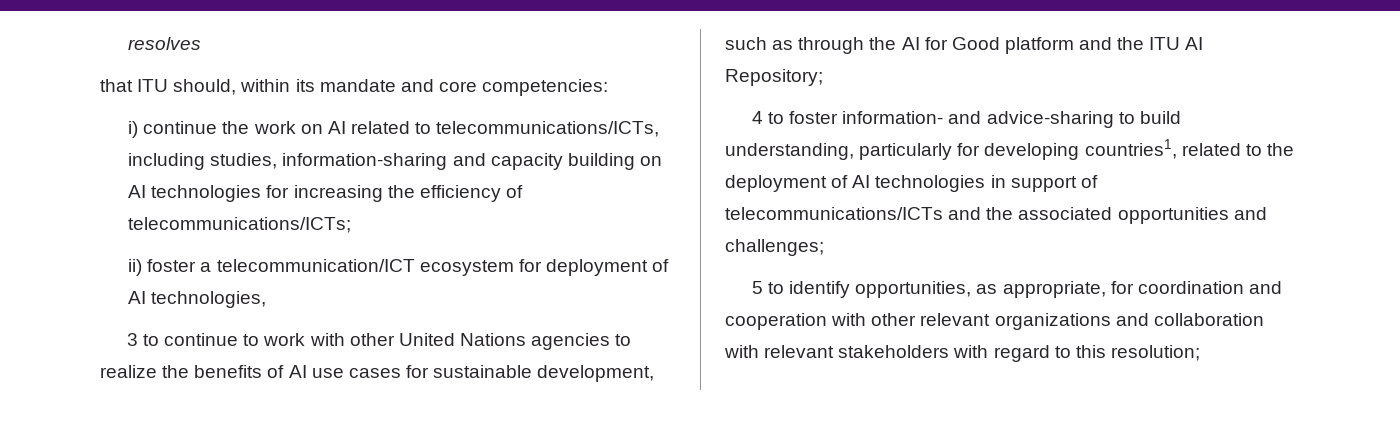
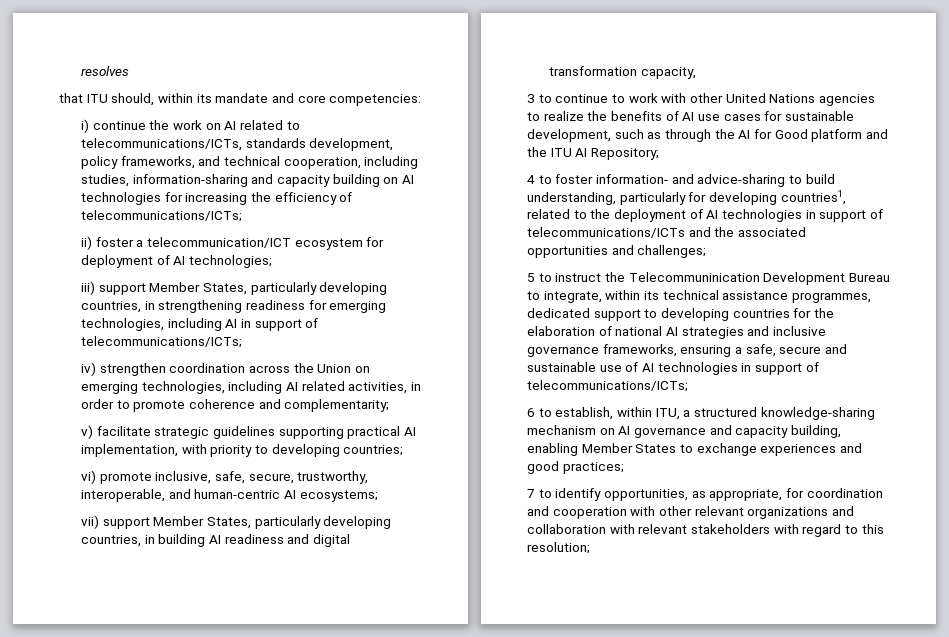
(660, 129) none -> [245,138,394,151] [81,156,361,169] standards development, policy frameworks, and technical cooperation,
[151,291,267,308] technologies, -> [189,255,273,268] [81,281,388,295] [81,300,387,313] [81,318,319,331] [81,336,243,348] [81,362,370,376] [81,381,421,394] [81,399,390,412] [81,425,416,439] [81,444,404,457] [81,470,369,484] [81,489,378,502] [81,515,392,529] [81,534,350,547] [549,66,696,79] technologies; // iii) support Member States, particularly developing countries, in strengthening readiness for emerging technologies, including AI in support of telecommunications/ICTs; // iv) strengthen coordination across the Union on emerging technologies, including AI related activities, in order to promote coherence and complementarity; // v) facilitate strategic guidelines supporting practical AI implementation, with priority to developing countries; // vi) promote inclusive, safe, secure, trustworthy, interoperable, and human-centric AI ecosystems; // vii) support Member States, particularly developing countries, in building AI readiness and digital transformation capacity,
(785, 288) none -> [555,272,890,285] [527,290,871,303] [527,308,834,321] [527,326,826,339] [527,344,847,357] [527,362,819,375] [527,380,688,392] [527,407,875,420] [527,425,841,438] [527,443,862,456] [527,461,624,474] [527,489,552,498] instruct the Telecommuninication Development Bureau to integrate, within its technical assistance programmes, dedicated support to developing countries for the elaboration of national AI strategies and inclusive governance frameworks, ensuring a safe, secure and sustainable use of AI technologies in support of telecommunications/ICTs; // 6 to establish, within ITU, a structured knowledge-sharing mechanism on AI governance and capacity building, enabling Member States to exchange experiences and good practices; // 7 to

